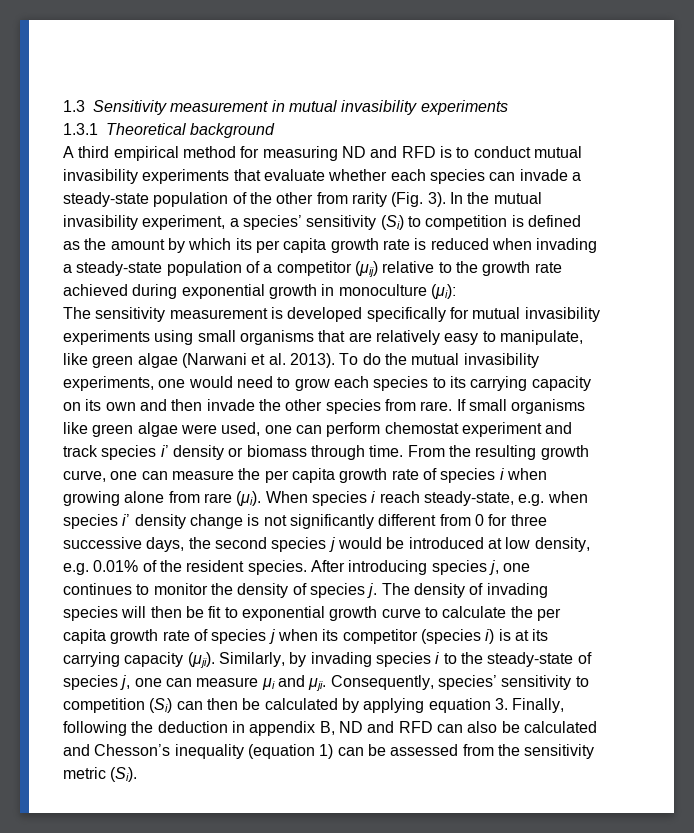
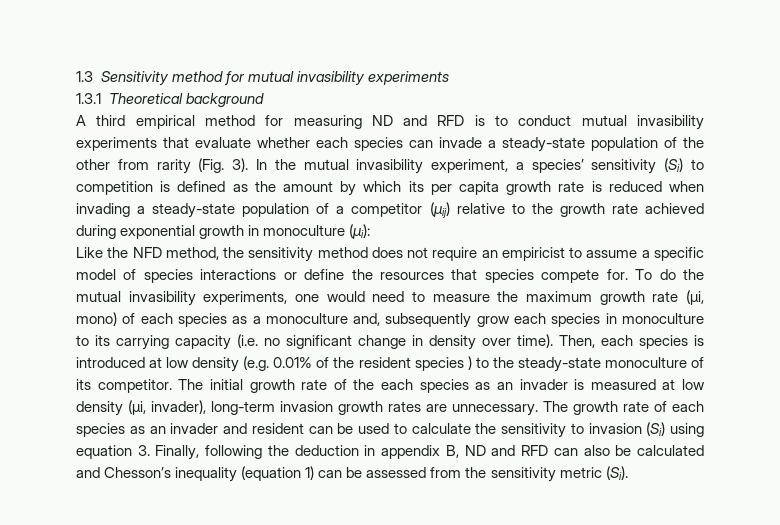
[170,100,285,112] measurement in -> [171,71,245,85] method for
[63,307,600,322] [63,330,583,345] [63,353,335,368] The sensitivity measurement is developed specifically for mutual invasibility experiments using small organisms that are relatively easy to manipulate, like green algae (Narwani et al. 2013). -> [76,247,704,262] [76,269,628,283] Like the NFD method, the sensitivity method does not require an empiricist to assume a specific model of species interactions or define the resources that species compete for.
(291, 382) none -> [432,290,704,305] [76,312,472,328] measure the maximum growth rate (µi, mono) of each species as a monoculture and, subsequently
(429, 383) none -> [605,313,704,324] in monoculture
[63,399,586,414] [63,422,573,437] [63,445,589,460] [63,468,547,483] [63,491,588,506] [63,514,547,529] [63,537,405,552] on its own and then invade the other species from rare. If small organisms like green algae were used, one can perform chemostat experiment and track species i’ density or biomass through time. From the resulting growth curve, one can measure the per capita growth rate of species i when growing alone from rare (μi). When species i reach steady-state, e.g. when species i’ density change is not significantly different from 0 for three successive days, the second species j would be -> [237,334,704,350] (i.e. no significant change in density over time). Then, each species is
[534,537,590,552] [63,563,89,575] density, e.g. -> [192,356,270,372] density (e.g.
[247,560,531,575] [63,583,548,598] [63,606,561,621] [63,629,549,644] [63,652,592,668] [63,675,589,691] [63,698,425,713] species. After introducing species j, one continues to monitor the density of species j. The density of invading species will then be fit to exponential growth curve to calculate the per capita growth rate of species j when its competitor (species i) is at its carrying capacity (μji). Similarly, by invading species i to the steady-state of species j, one can measure μi and μji. Consequently, species’ sensitivity to competition (Si) can then be calculated by applying -> [414,356,704,372] [76,379,705,393] [76,400,704,416] [76,422,704,438] species ) to the steady-state monoculture of its competitor. The initial growth rate of the each species as an invader is measured at low density (µi, invader), long-term invasion growth rates are unnecessary. The growth rate of each species as an invader and resident can be used to calculate the sensitivity to invasion (Si) using

